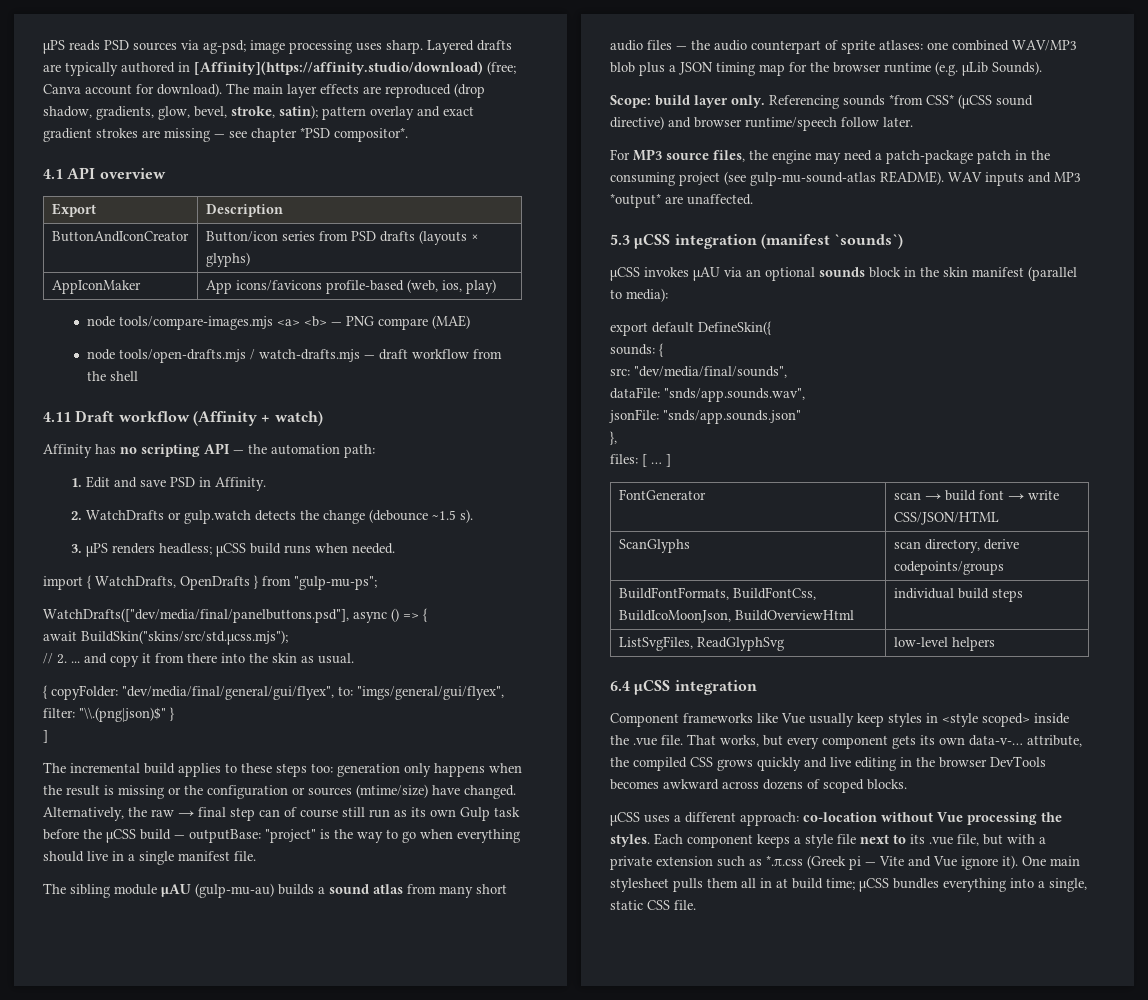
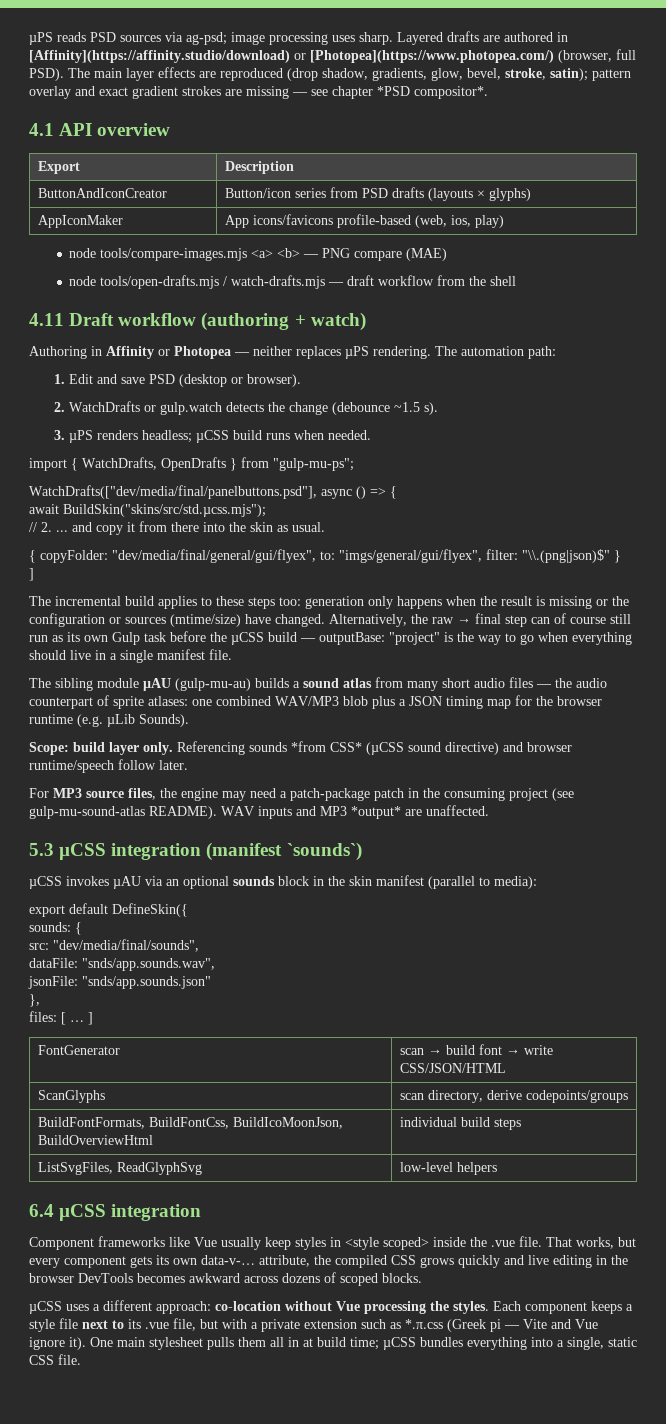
[65,62,118,76] typically -> (500, 38) none
[487,61,516,75] [43,83,222,97] (free; Canva account for download). -> [294,49,636,63] [29,68,64,81] or [Photopea](https://www.photopea.com/) (browser, full PSD).
[192,411,257,426] (Affinity -> [201,312,290,331] (authoring
[43,443,267,458] Affinity has no scripting API — the -> [29,346,457,359] Authoring in Affinity or Photopea — neither replaces µPS rendering. The
[198,477,266,491] in Affinity. -> [178,374,301,387] (desktop or browser).

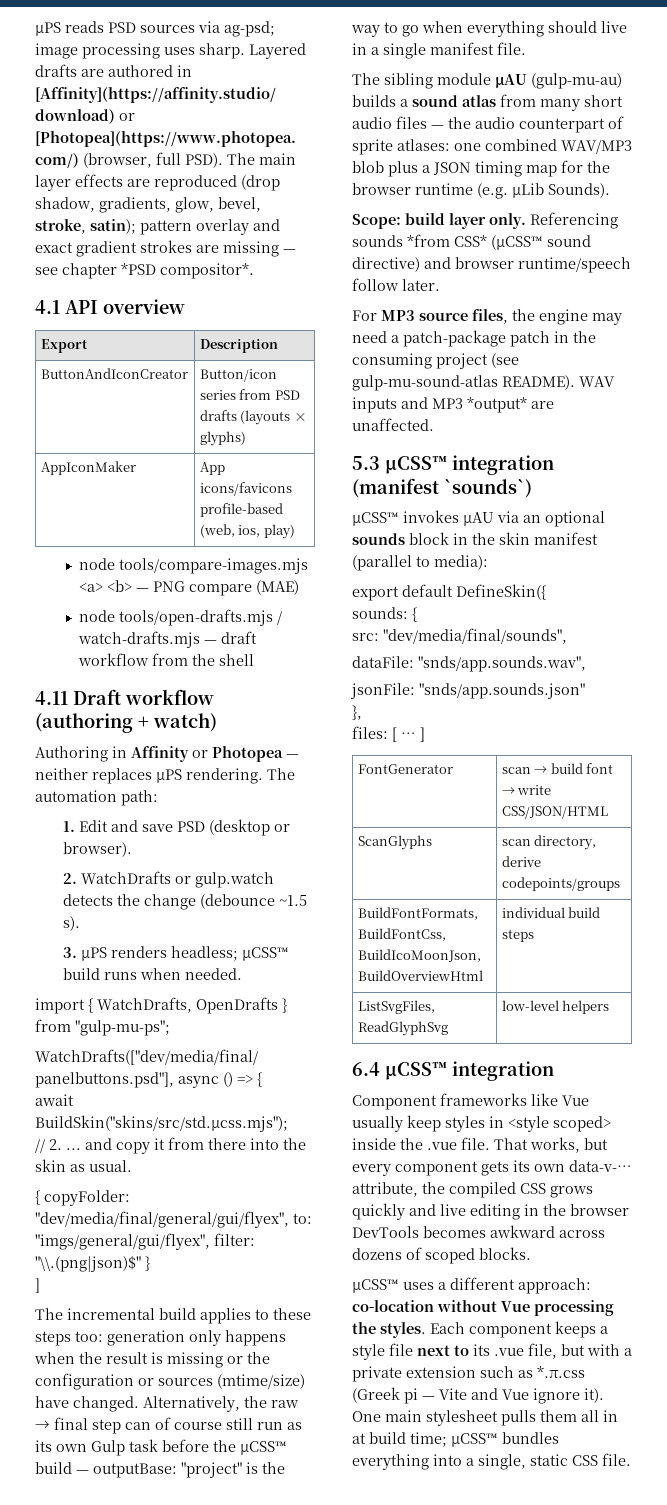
[195,430,229,443] µCSS -> [241,947,289,961] µCSS™
[231,632,264,645] µCSS -> [240,1441,287,1455] µCSS™
[366,742,404,755] (µCSS -> [491,235,543,250] (µCSS™
[59,843,107,860] µCSS -> [385,456,447,474] µCSS™
[29,876,62,889] µCSS -> [352,512,399,526] µCSS™
[59,1204,107,1221] µCSS -> [385,1062,447,1080] µCSS™
[29,1301,62,1314] µCSS -> [352,1279,399,1293] µCSS™
[383,1337,416,1350] µCSS -> [451,1433,498,1447] µCSS™

